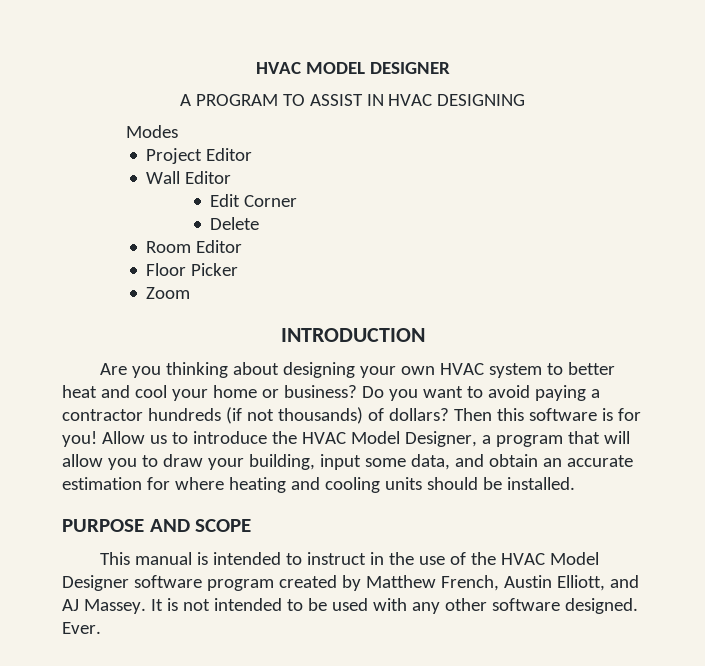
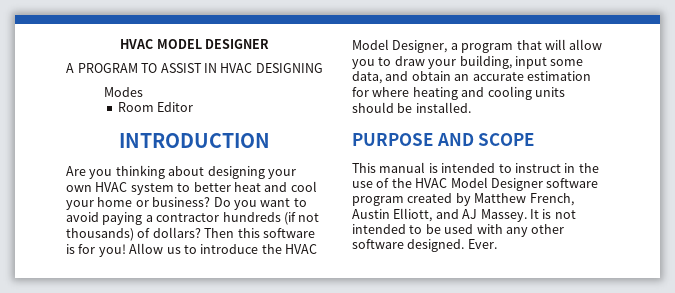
[146,148,253,164] [146,171,232,184] [210,194,298,207] [210,217,260,230] // Project Editor // Wall Editor // Edit Corner // Delete -> (144, 92) none
[146,263,239,276] [146,287,191,299] // Floor Picker // Zoom -> (194, 107) none

